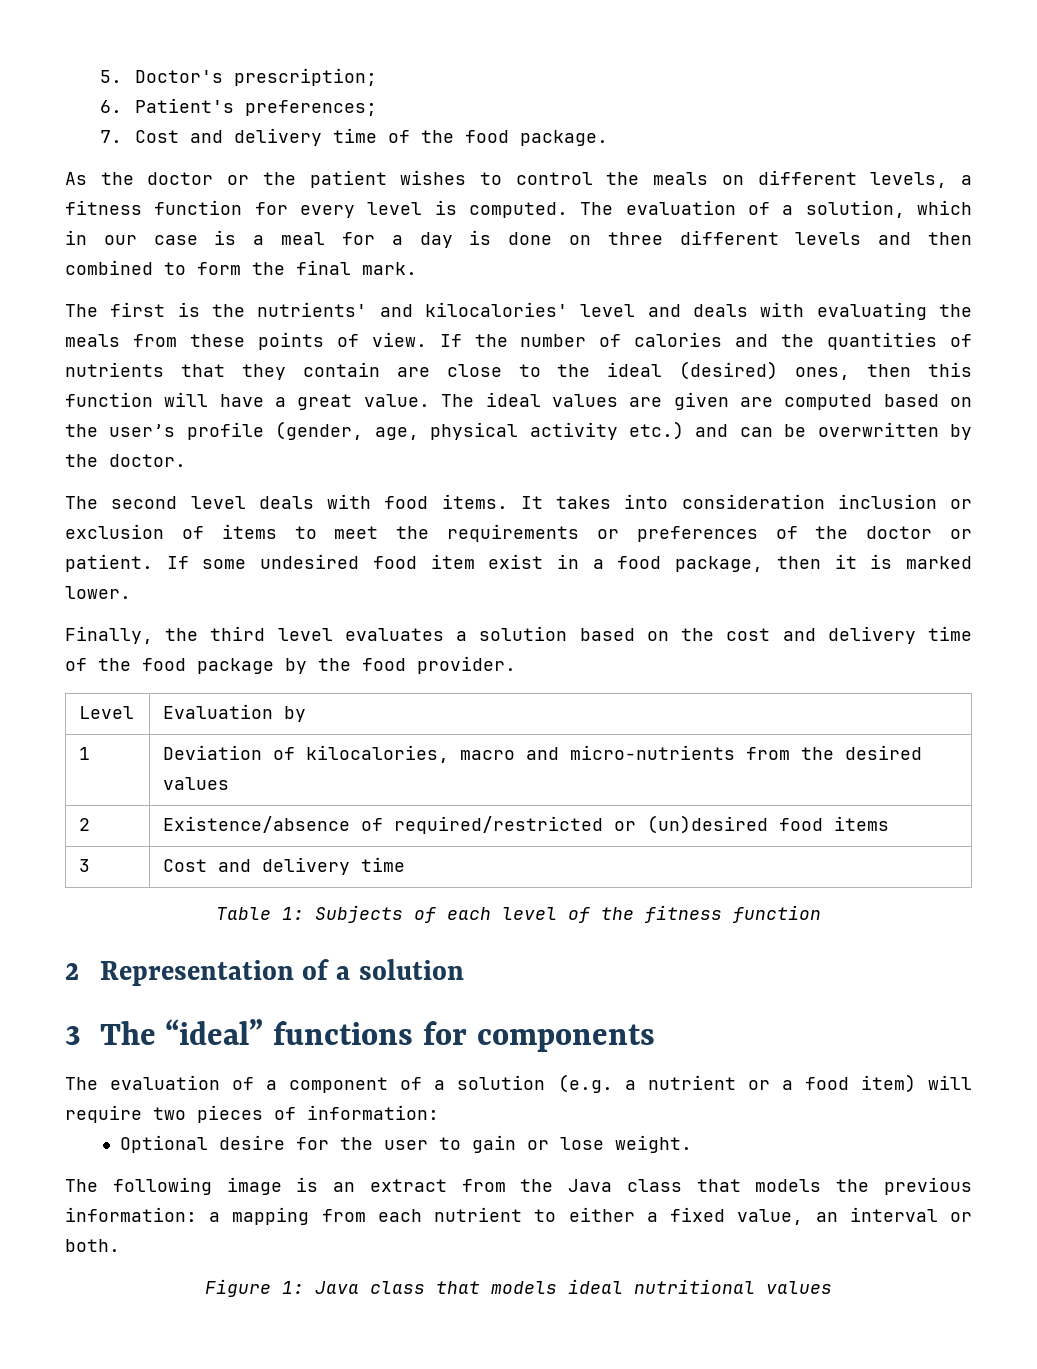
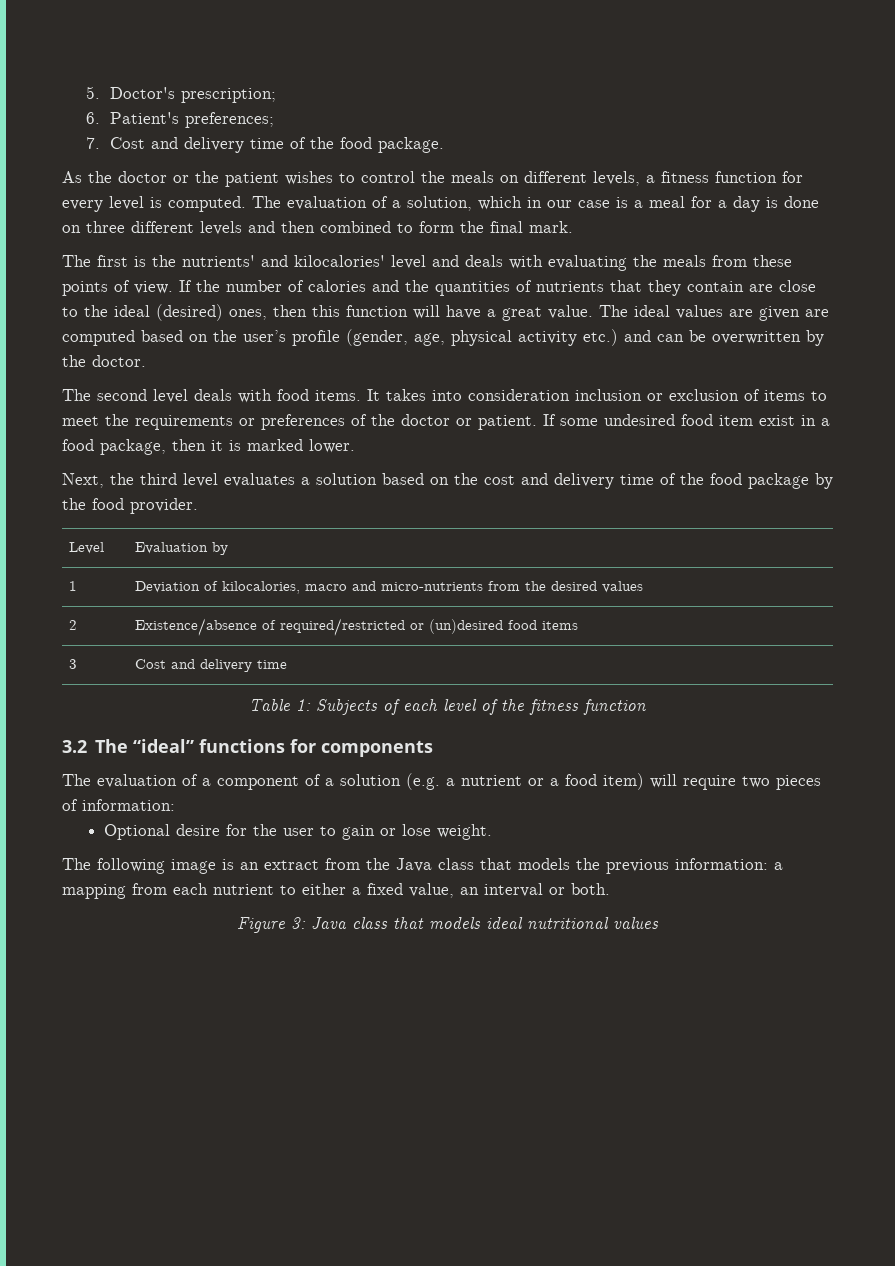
[65,626,153,644] Finally, -> [62,473,104,488] Next,
[65,959,464,986] [65,1026,81,1045] 2 Representation of a solution // 3 -> [62,740,87,753] 3.2
[282,1281,304,1294] 1: -> [291,917,306,929] 3:

